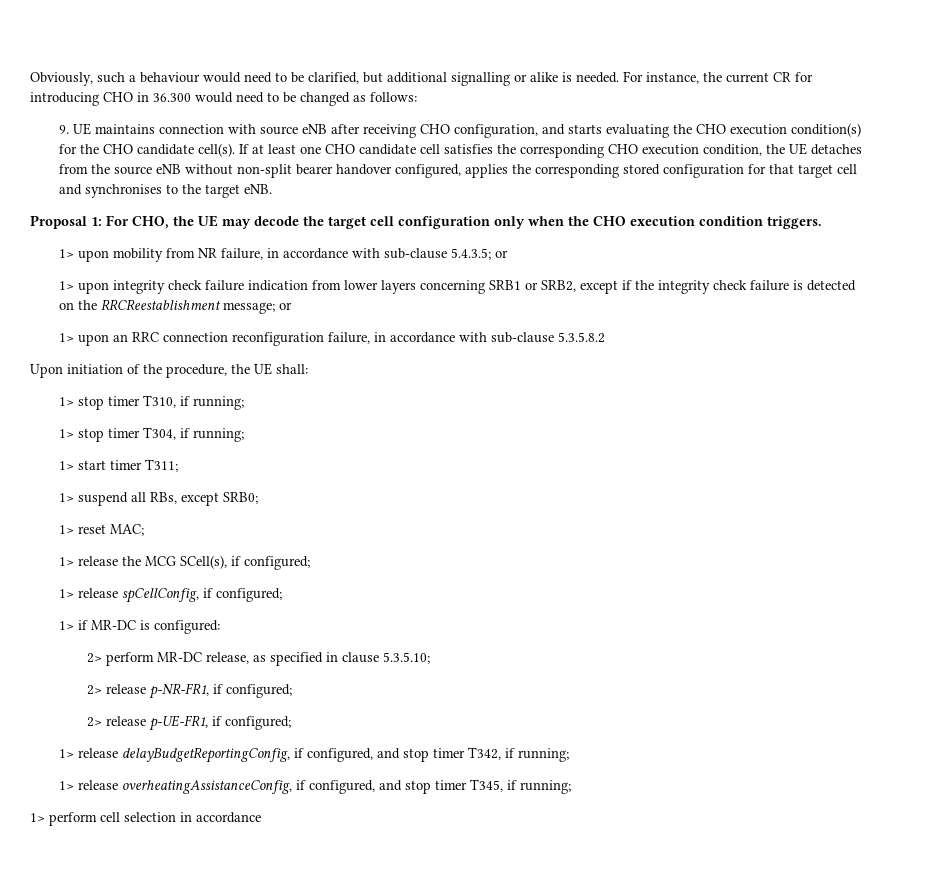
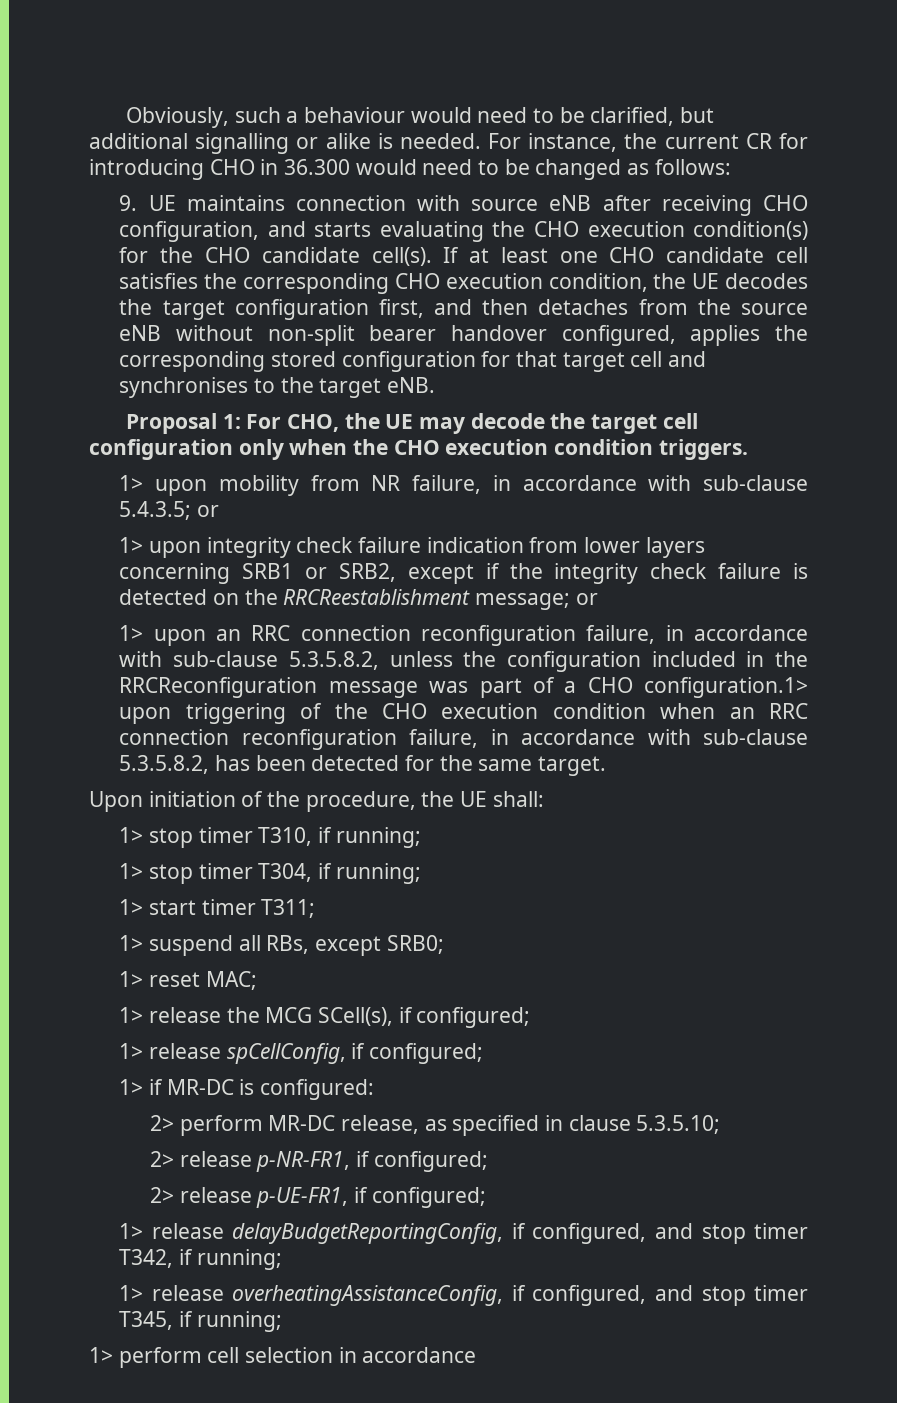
(807, 149) none -> [724,273,808,289] [119,299,529,320] decodes the target configuration first, and then
[557,332,605,343] 5.3.5.8.2 -> [288,651,808,672] [119,677,808,698] [119,703,808,724] [119,729,808,750] [119,755,607,776] 5.3.5.8.2, unless the configuration included in the RRCReconfiguration message was part of a CHO configuration.1> upon triggering of the CHO execution condition when an RRC connection reconfiguration failure, in accordance with sub-clause 5.3.5.8.2, has been detected for the same target.

